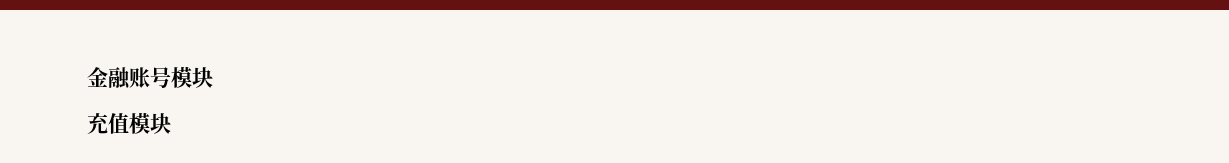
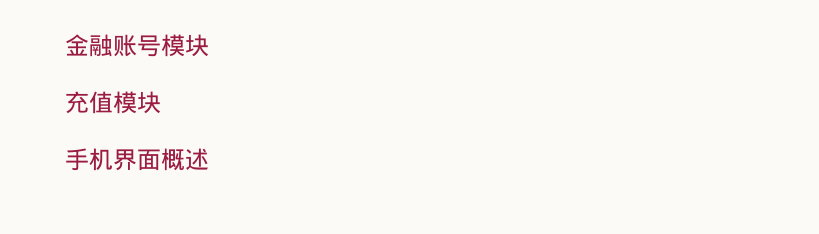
(171, 123) none -> [65,148,209,171] // 手机界面概述

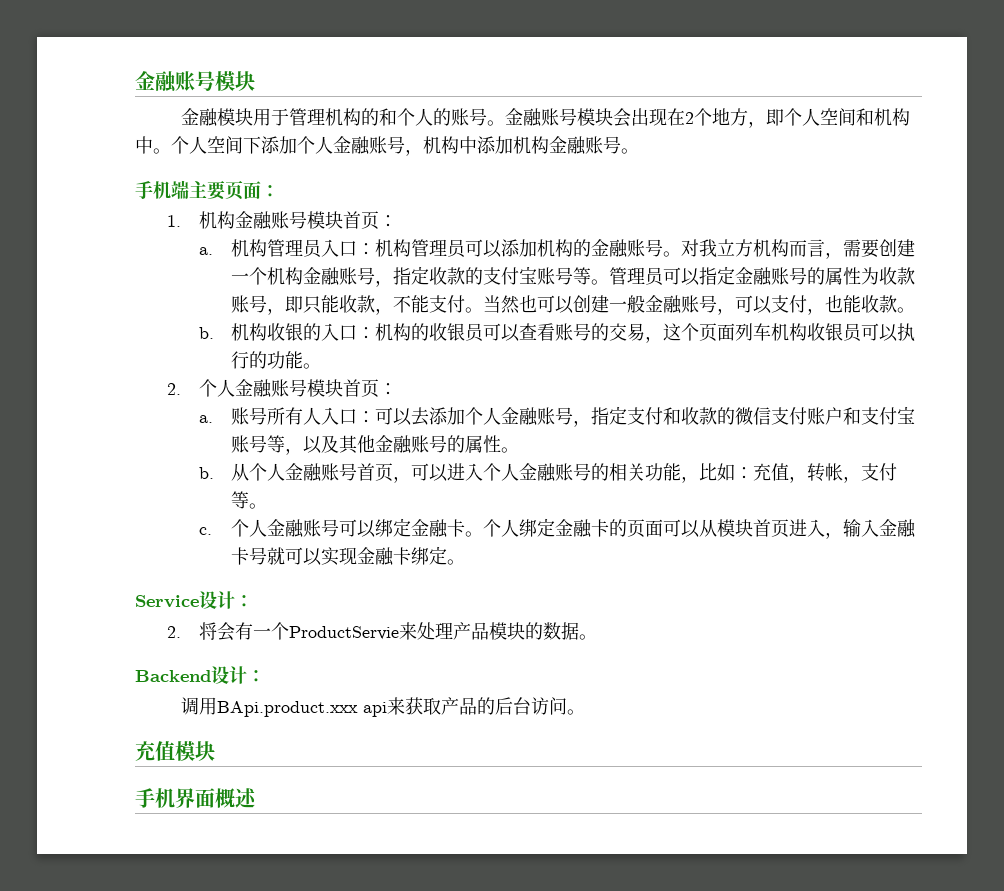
[65,34,209,57] 金融账号模块 -> [135,71,255,93] [181,108,911,128] [135,136,639,156] [135,180,279,200] [167,211,398,230] [199,239,916,259] [231,266,916,287] [231,295,916,315] [199,323,916,343] [231,351,322,369] [167,379,398,398] [199,406,916,427] [231,435,520,455] [199,463,898,483] [231,491,268,509] [199,518,917,539] [231,546,466,566] [135,591,253,609] [167,622,598,641] [135,666,265,684] [181,697,586,717] 金融账号模块 // 金融模块用于管理机构的和个人的账号。金融账号模块会出现在2个地方，即个人空间和机构中。个人空间下添加个人金融账号，机构中添加机构金融账号。 // 手机端主要页面： // 1.机构金融账号模块首页： // a.机构管理员入口：机构管理员可以添加机构的金融账号。对我立方机构而言，需要创建一个机构金融账号，指定收款的支付宝账号等。管理员可以指定金融账号的属性为收款账号，即只能收款，不能支付。当然也可以创建一般金融账号，可以支付，也能收款。 // b.机构收银的入口：机构的收银员可以查看账号的交易，这个页面列车机构收银员可以执行的功能。 // 2.个人金融账号模块首页： // a.账号所有人入口：可以去添加个人金融账号，指定支付和收款的微信支付账户和支付宝账号等，以及其他金融账号的属性。 // b.从个人金融账号首页，可以进入个人金融账号的相关功能，比如：充值，转帐，支付等。 // c.个人金融账号可以绑定金融卡。个人绑定金融卡的页面可以从模块首页进入，输入金融卡号就可以实现金融卡绑定。 // Service设计： // 2.将会有一个ProductServie来处理产品模块的数据。 // Backend设计： // 调用BApi.product.xxx api来获取产品的后台访问。

